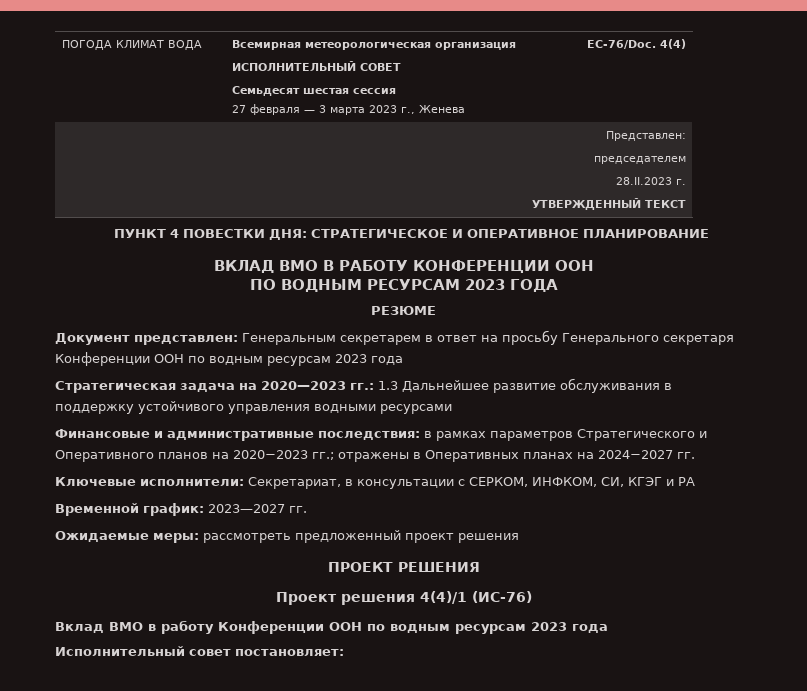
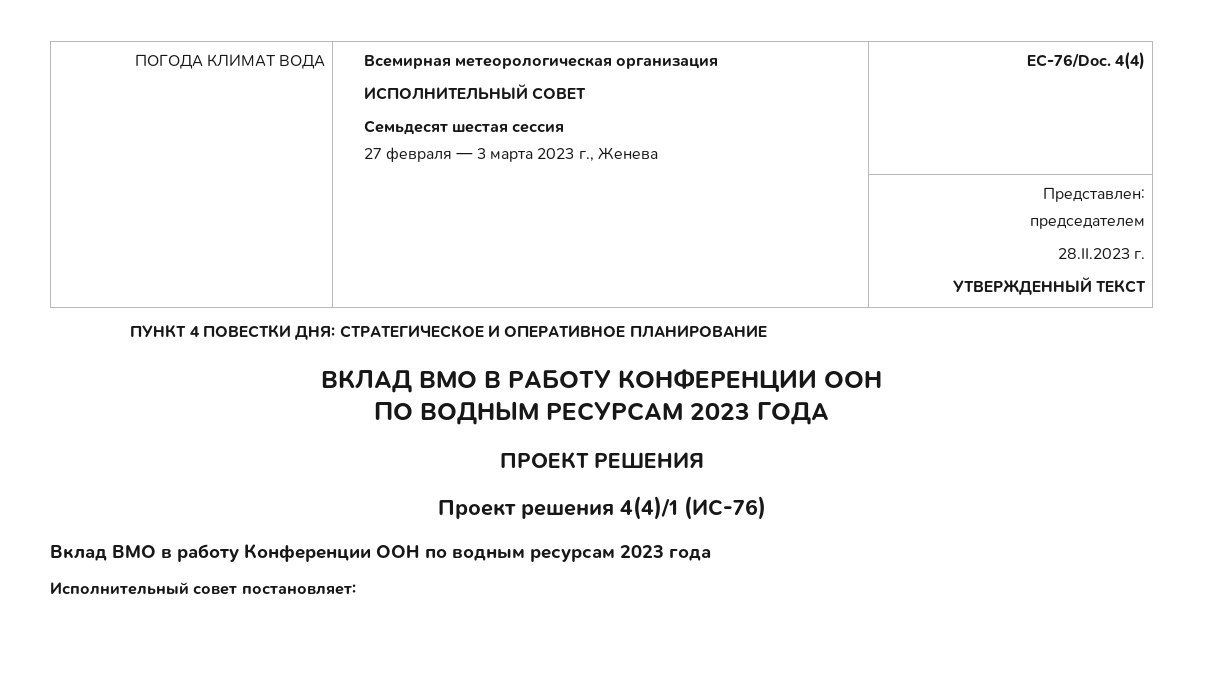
[371,306,436,315] [55,330,734,345] [55,352,403,366] [55,378,672,393] [55,401,452,414] [55,429,707,441] [55,450,695,462] [55,477,695,489] [55,503,307,516] [55,530,519,543] // РЕЗЮМЕ // Документ представлен: Генеральным секретарем в ответ на просьбу Генерального секретаря Конференции ООН по водным ресурсам 2023 года // Стратегическая задача на 2020—2023 гг.: 1.3 Дальнейшее развитие обслуживания в поддержку устойчивого управления водными ресурсами // Финансовые и административные последствия: в рамках параметров Стратегического и Оперативного планов на 2020−2023 гг.; отражены в Оперативных планах на 2024−2027 гг. // Ключевые исполнители: Секретариат, в консультации с СЕРКОМ, ИНФКОМ, СИ, КГЭГ и РА // Временной график: 2023—2027 гг. // Ожидаемые меры: рассмотреть предложенный проект решения -> (829, 413) none

